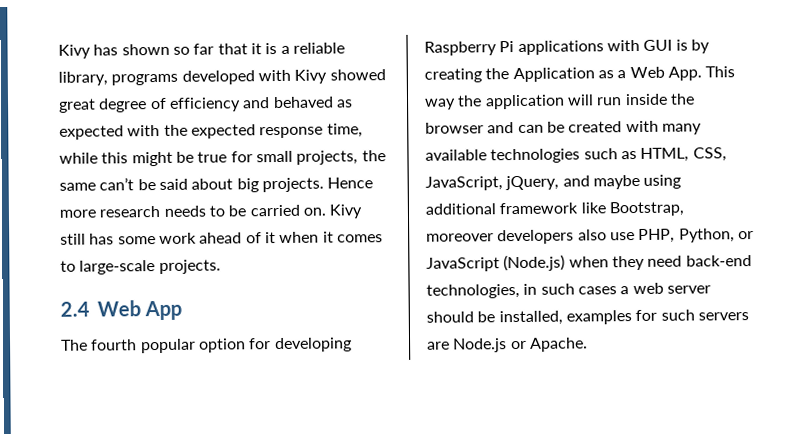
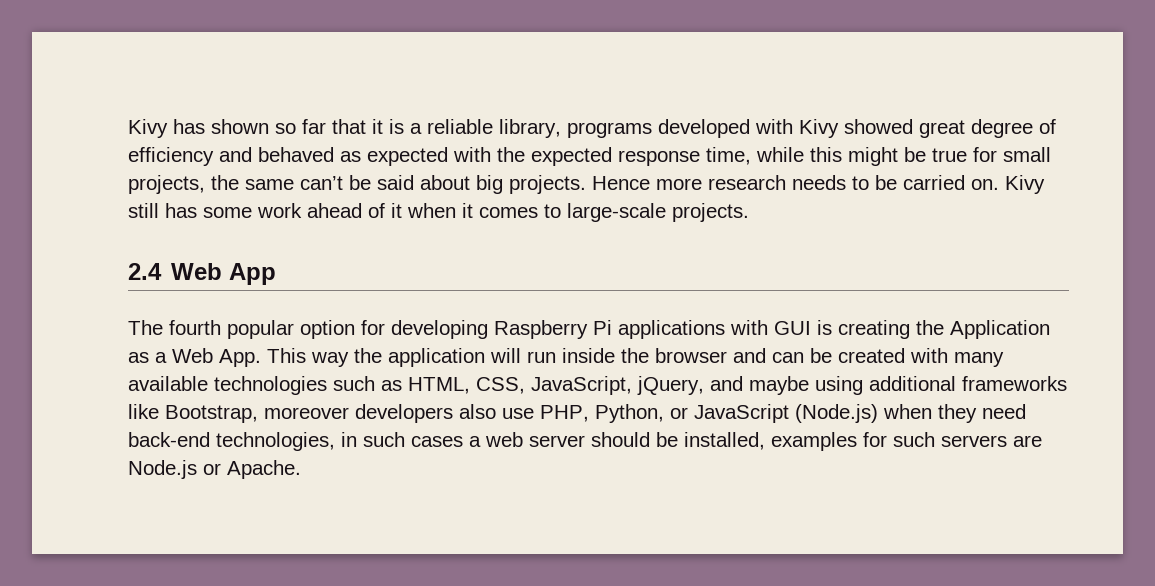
[690,39,710,54] by -> (832, 327) none
[499,202,579,215] framework -> [962,376,1067,391] frameworks

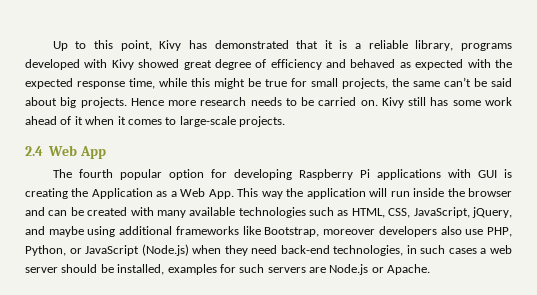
[128,119,326,138] Kivy has shown so far -> [52,40,289,51] Up to this point, Kivy has demonstrated

